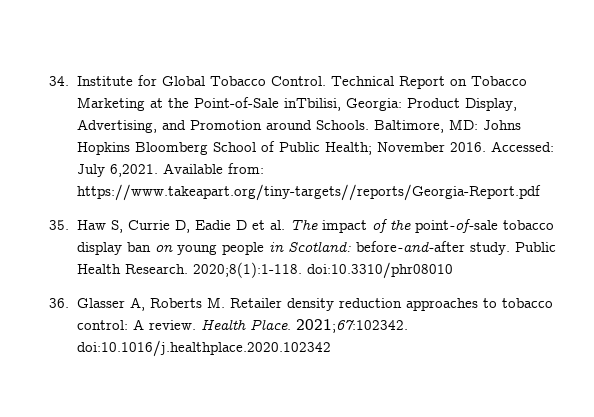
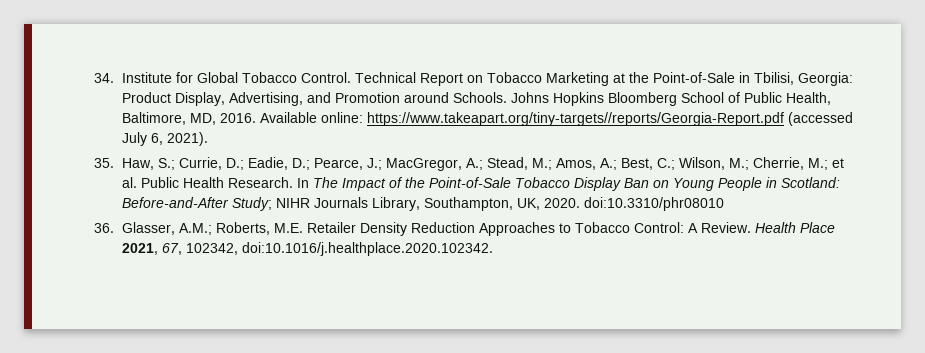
[283,98,341,111] inTbilisi, -> [738,72,794,85] in Tbilisi,
[373,119,478,133] Baltimore, MD: -> (507, 97) none
[324,141,554,155] [76,163,264,177] [76,184,541,201] [49,219,554,233] [76,241,556,255] [76,262,453,279] [49,297,553,311] [76,319,408,333] [76,340,331,357] Health; November 2016. Accessed: July 6,2021. Available from: https://www.takeapart.org/tiny-targets//reports/Georgia-Report.pdf // 35. Haw S, Currie D, Eadie D et al. The impact of the point-of-sale tobacco display ban on young people in Scotland: before-and-after study. Public Health Research. 2020;8(1):1-118. doi:10.3310/phr08010 // 36. Glasser A, Roberts M. Retailer density reduction approaches to tobacco control: A review. Health Place. 2021;67:102342. doi:10.1016/j.healthplace.2020.102342 -> [785,92,831,105] [121,112,853,126] [121,132,208,146] [94,157,844,171] [121,177,840,191] [121,197,724,211] [94,222,835,236] [121,242,493,256] Health, Baltimore, MD, 2016. Available online: https://www.takeapart.org/tiny-targets//reports/Georgia-Report.pdf (accessed July 6, 2021). // 35. Haw, S.; Currie, D.; Eadie, D.; Pearce, J.; MacGregor, A.; Stead, M.; Amos, A.; Best, C.; Wilson, M.; Cherrie, M.; et al. Public Health Research. In The Impact of the Point-of-Sale Tobacco Display Ban on Young People in Scotland: Before-and-After Study; NIHR Journals Library, Southampton, UK, 2020. doi:10.3310/phr08010 // 36. Glasser, A.M.; Roberts, M.E. Retailer Density Reduction Approaches to Tobacco Control: A Review. Health Place 2021, 67, 102342, doi:10.1016/j.healthplace.2020.102342.

